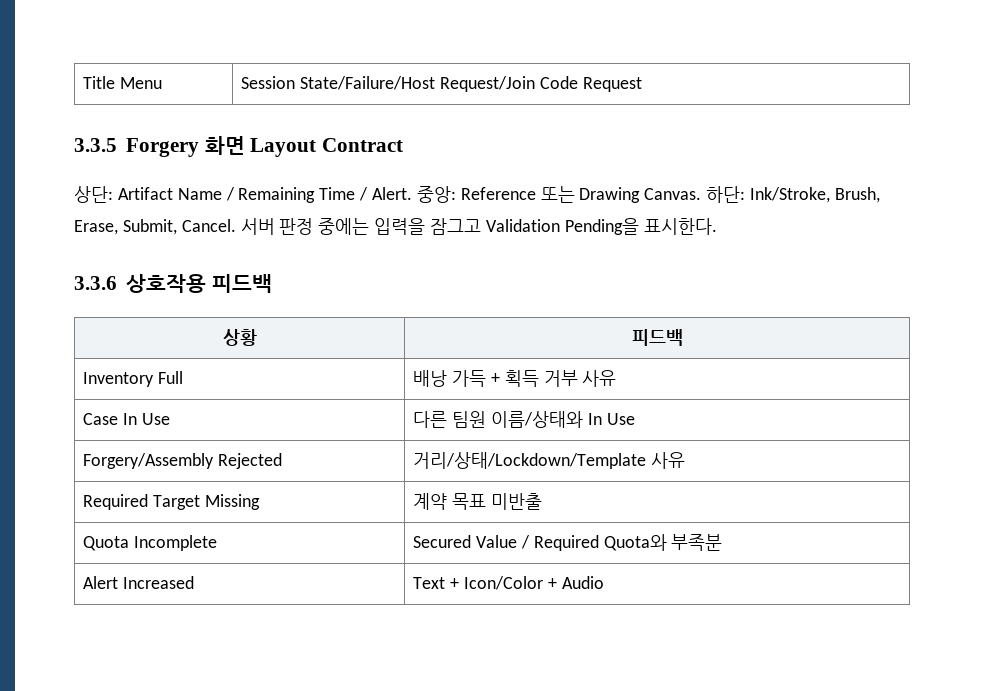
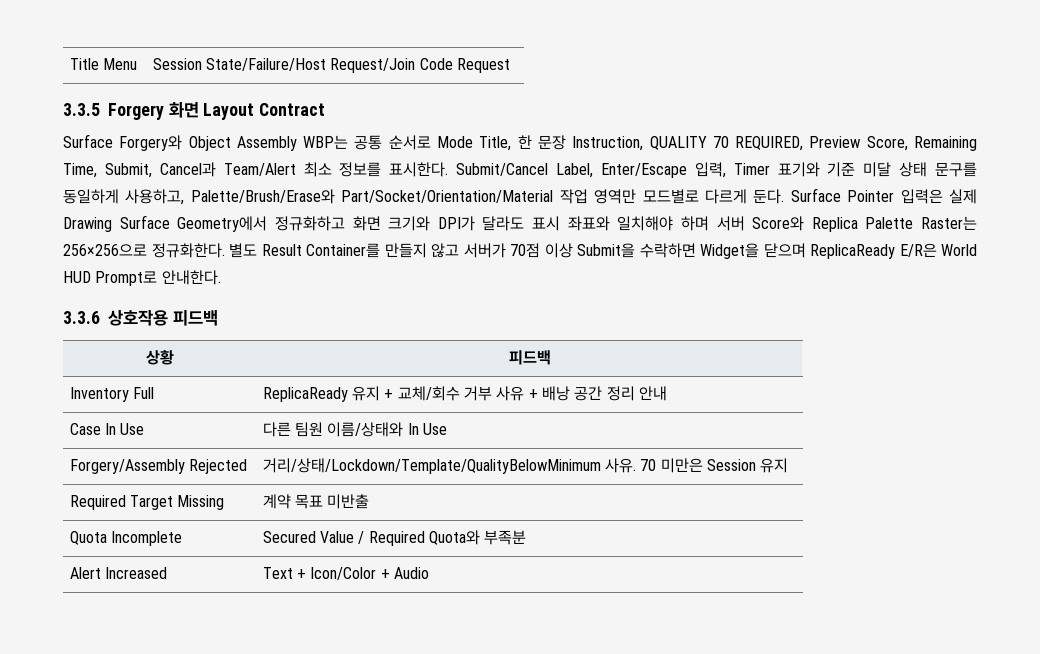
[74,186,880,203] [74,218,717,235] 상단: Artifact Name / Remaining Time / Alert. 중앙: Reference 또는 Drawing Canvas. 하단: Ink/Stroke, Brush, Erase, Submit, Cancel. 서버 판정 중에는 입력을 잠그고 Validation Pending을 표시한다. -> [63,134,977,151] [63,162,977,178] [63,188,977,205] [63,215,977,232] [63,243,977,259] [63,270,221,286] Surface Forgery와 Object Assembly WBP는 공통 순서로 Mode Title, 한 문장 Instruction, QUALITY 70 REQUIRED, Preview Score, Remaining Time, Submit, Cancel과 Team/Alert 최소 정보를 표시한다. Submit/Cancel Label, Enter/Escape 입력, Timer 표기와 기준 미달 상태 문구를 동일하게 사용하고, Palette/Brush/Erase와 Part/Socket/Orientation/Material 작업 영역만 모드별로 다르게 둔다. Surface Pointer 입력은 실제 Drawing Surface Geometry에서 정규화하고 화면 크기와 DPI가 달라도 표시 좌표와 일치해야 하며 서버 Score와 Replica Palette Raster는 256×256으로 정규화한다. 별도 Result Container를 만들지 않고 서버가 70점 이상 Submit을 수락하면 Widget을 닫으며 ReplicaReady E/R은 World HUD Prompt로 안내한다.
[413,370,617,387] 배낭 가득 + 획득 거부 사유 -> [262,386,668,402] ReplicaReady 유지 + 교체/회수 거부 사유 + 배낭 공간 정리 안내
[413,452,685,469] 거리/상태/Lockdown/Template 사유 -> [262,458,789,474] 거리/상태/Lockdown/Template/QualityBelowMinimum 사유. 70 미만은 Session 유지

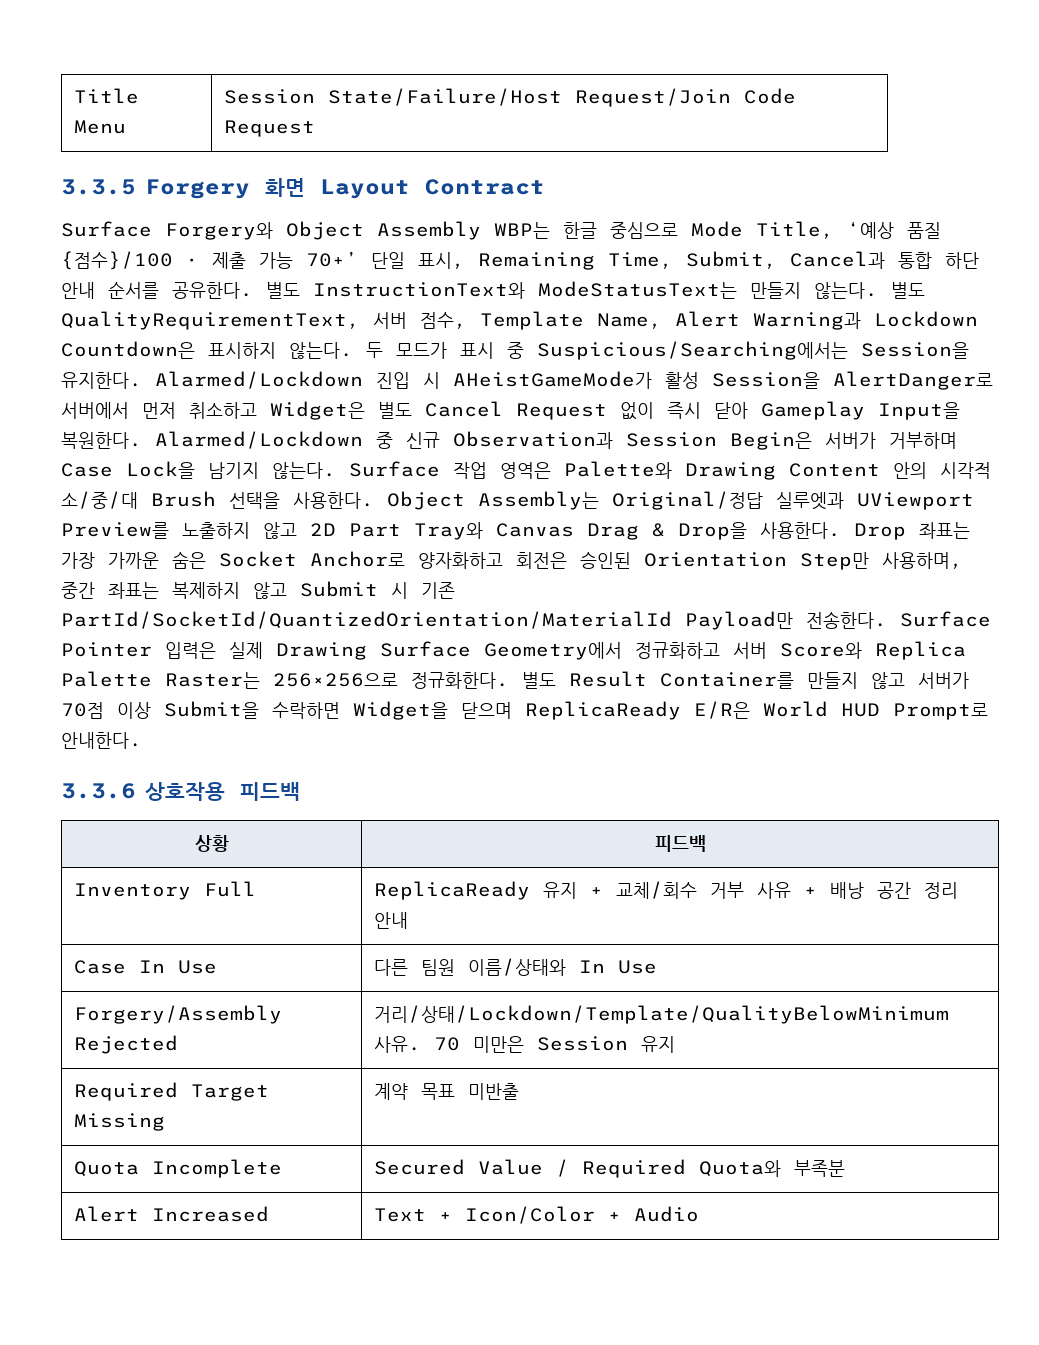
[354,135,977,151] [63,162,977,178] [63,189,785,205] 공통 순서로 Mode Title, 한 문장 Instruction, QUALITY 70 REQUIRED, Preview Score, Remaining Time, Submit, Cancel과 Team/Alert 최소 정보를 표시한다. Submit/Cancel Label, Enter/Escape 입력, Timer 표기와 기준 미달 상태 문구를 동일하게 사용하고, Palette/Brush/Erase와 Part/Socket/Orientation/Material 작업 영역만 모드별로 다르게 둔다. -> [563,221,941,239] [61,251,979,270] [61,281,925,299] [61,311,978,330] [61,341,969,360] [61,371,993,390] [61,401,960,420] [61,431,957,450] [61,461,991,480] [61,491,974,510] [61,522,970,540] [61,551,963,570] [61,581,455,599] [61,611,887,630] 한글 중심으로 Mode Title, ‘예상 품질 {점수}/100 · 제출 가능 70+’ 단일 표시, Remaining Time, Submit, Cancel과 통합 하단 안내 순서를 공유한다. 별도 InstructionText와 ModeStatusText는 만들지 않는다. 별도 QualityRequirementText, 서버 점수, Template Name, Alert Warning과 Lockdown Countdown은 표시하지 않는다. 두 모드가 표시 중 Suspicious/Searching에서는 Session을 유지한다. Alarmed/Lockdown 진입 시 AHeistGameMode가 활성 Session을 AlertDanger로 서버에서 먼저 취소하고 Widget은 별도 Cancel Request 없이 즉시 닫아 Gameplay Input을 복원한다. Alarmed/Lockdown 중 신규 Observation과 Session Begin은 서버가 거부하며 Case Lock을 남기지 않는다. Surface 작업 영역은 Palette와 Drawing Content 안의 시각적 소/중/대 Brush 선택을 사용한다. Object Assembly는 Original/정답 실루엣과 UViewport Preview를 노출하지 않고 2D Part Tray와 Canvas Drag & Drop을 사용한다. Drop 좌표는 가장 가까운 숨은 Socket Anchor로 양자화하고 회전은 승인된 Orientation Step만 사용하며, 중간 좌표는 복제하지 않고 Submit 시 기존 PartId/SocketId/QuantizedOrientation/MaterialId Payload만 전송한다.
[352,216,709,231] 화면 크기와 DPI가 달라도 표시 좌표와 일치해야 하며 -> (720, 650) none

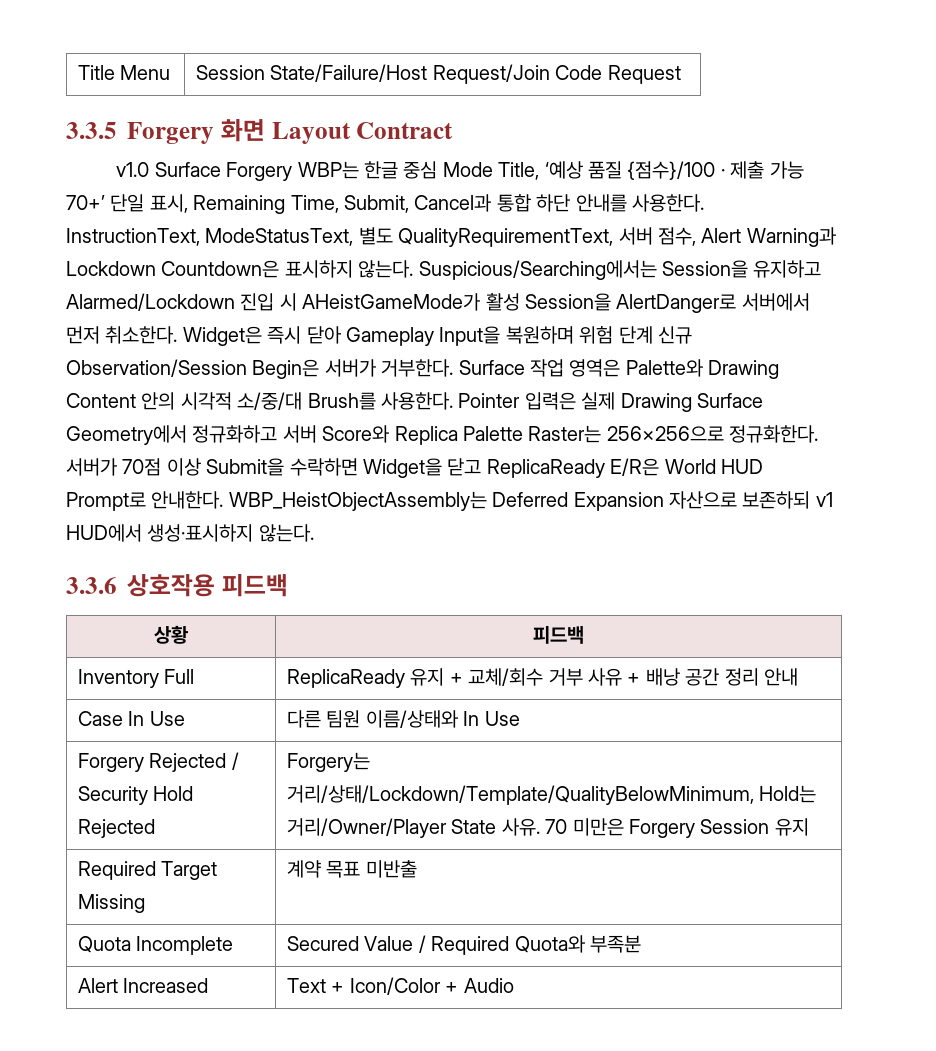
[61,221,481,240] Surface Forgery와 Object Assembly -> [116,162,293,181] v1.0 Surface Forgery
[610,222,678,239] 중심으로 -> [403,161,438,179] 중심
[61,281,878,299] 안내 순서를 공유한다. 별도 InstructionText와 ModeStatusText는 만들지 않는다. -> [575,194,704,212] [66,228,354,246] 안내를 사용한다. InstructionText, ModeStatusText,
[480,311,662,330] Template Name, -> (696, 236) none
[366,342,524,359] 두 모드가 표시 중 -> (414, 269) none
[61,372,142,389] 유지한다. -> [753,260,822,278] 유지하고
[189,401,960,420] [61,431,957,450] [61,461,336,479] 취소하고 Widget은 별도 Cancel Request 없이 즉시 닫아 Gameplay Input을 복원한다. Alarmed/Lockdown 중 신규 Observation과 Session Begin은 서버가 거부하며 Case Lock을 남기지 않는다. -> [105,326,692,346] [66,359,454,379] 취소한다. Widget은 즉시 닫아 Gameplay Input을 복원하며 위험 단계 신규 Observation/Session Begin은 서버가 거부한다.
[151,491,974,510] [61,522,970,540] [61,551,963,570] [61,581,455,599] [61,611,991,630] Brush 선택을 사용한다. Object Assembly는 Original/정답 실루엣과 UViewport Preview를 노출하지 않고 2D Part Tray와 Canvas Drag & Drop을 사용한다. Drop 좌표는 가장 가까운 숨은 Socket Anchor로 양자화하고 회전은 승인된 Orientation Step만 사용하며, 중간 좌표는 복제하지 않고 Submit 시 기존 PartId/SocketId/QuantizedOrientation/MaterialId Payload만 전송한다. Surface -> [307,392,453,410] Brush를 사용한다.
[522,671,905,689] 별도 Result Container를 만들지 않고 -> (819, 434) none
[461,702,512,719] 닫으며 -> [447,458,482,476] 닫고
(142, 740) none -> [228,491,833,511] [66,524,314,542] WBP_HeistObjectAssembly는 Deferred Expansion 자산으로 보존하되 v1 HUD에서 생성·표시하지 않는다.
[74,1005,283,1024] [74,1035,179,1054] [374,1005,950,1024] Forgery/Assembly Rejected | 거리/상태/Lockdown/Template/QualityBelowMinimum -> [77,752,239,772] [77,786,194,805] [77,819,155,838] [286,752,370,772] [286,785,817,805] [286,818,497,838] Forgery Rejected / Security Hold Rejected | Forgery는 거리/상태/Lockdown/Template/QualityBelowMinimum, Hold는 거리/Owner/Player State
(525, 1044) none -> [628,819,695,838] Forgery

